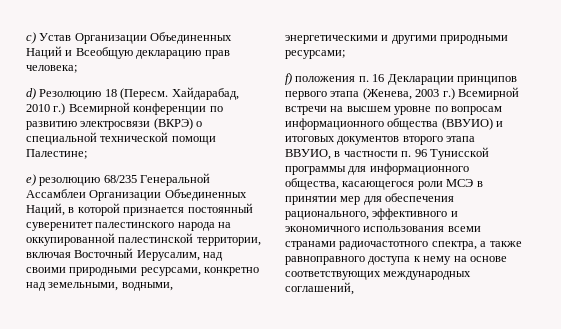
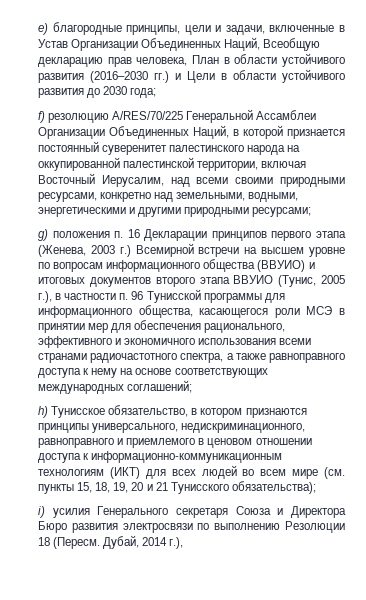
[26,32,36,44] c) -> [38,22,345,35] e) благородные принципы, цели и задачи, включенные в
[26,46,73,59] Наций и -> [224,37,261,51] Наций,
[26,65,77,73] [26,87,239,100] [26,102,223,115] [26,118,203,130] [26,132,216,145] [26,149,87,159] [26,174,137,186] человека; // d) Резолюцию 18 (Пересм. Хайдарабад, 2010 г.) Всемирной конференции по развитию электросвязи (ВКРЭ) о специальной технической помощи Палестине; // e) резолюцию 68/235 -> [136,53,345,67] [38,69,345,83] [38,86,157,98] [38,111,184,123] человека, План в области устойчивого развития (2016–2030 гг.) и Цели в области устойчивого развития до 2030 года; // f) резолюцию A/RES/70/225
(224, 256) none -> [196,177,229,184] всеми
[285,73,292,85] f) -> [38,229,48,241] g)
[285,149,331,160] ВВУИО, -> [233,275,346,287] [38,291,52,303] ВВУИО (Тунис, 2005 г.),
[285,282,354,295] соглашений, -> [127,380,193,393] [38,405,307,418] [38,423,306,433] [38,438,312,448] [38,451,283,463] [38,465,345,479] [38,481,316,494] [38,506,346,518] [38,521,345,533] [38,535,184,549] соглашений; // h) Тунисское обязательство, в котором признаются принципы универсального, недискриминационного, равноправного и приемлемого в ценовом отношении доступа к информационно-коммуникационным технологиям (ИКТ) для всех людей во всем мире (см. пункты 15, 18, 19, 20 и 21 Тунисского обязательства); // i) усилия Генерального секретаря Союза и Директора Бюро развития электросвязи по выполнению Резолюции 18 (Пересм. Дубай, 2014 г.),

